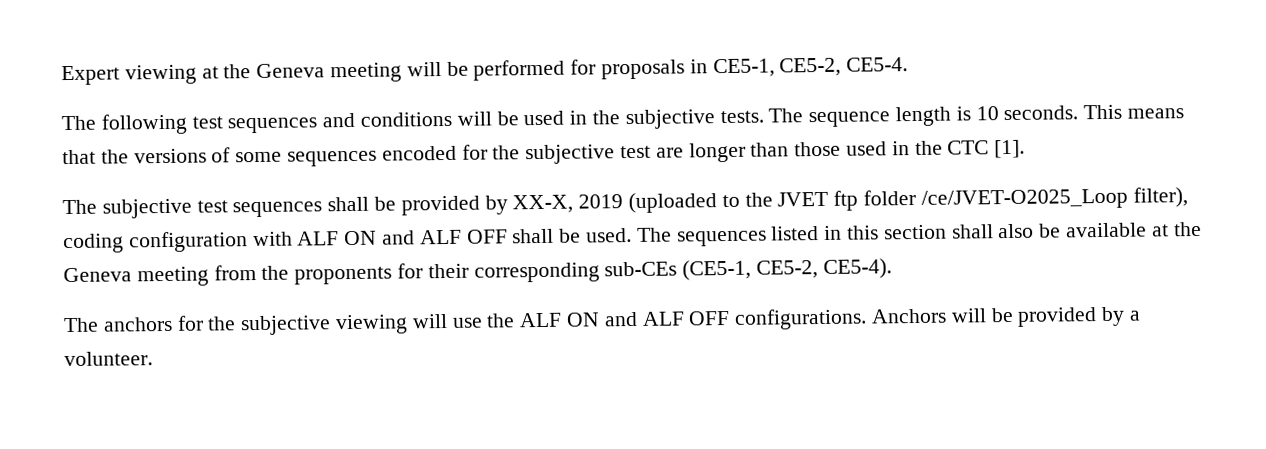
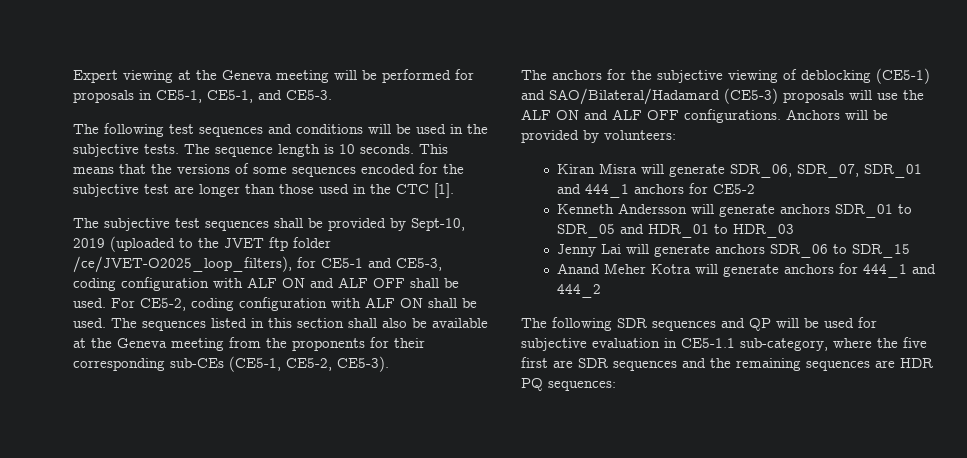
[779,57,909,77] CE5-2, CE5-4. -> [207,90,332,103] CE5-1, and CE5-3.
[512,194,574,214] XX-X, -> [411,218,465,231] Sept-10,
[920,187,1188,210] /ce/JVET-O2025_Loop filter), -> [73,256,442,273] /ce/JVET-O2025_loop_filters), for CE5-1 and CE5-3,
(633, 235) none -> [111,297,477,311] [73,318,106,328] For CE5-2, coding configuration with ALF ON shall be used.
[822,258,892,279] CE5-4). -> [337,356,389,372] CE5-3).
(409, 324) none -> [783,68,930,84] [521,88,844,105] of deblocking (CE5-1) and SAO/Bilateral/Hadamard (CE5-3) proposals
[1129,310,1142,321] [64,351,153,367] a volunteer. -> [604,130,676,140] [557,163,923,178] [557,183,756,198] [557,203,913,218] [557,224,795,238] [557,244,911,258] [557,263,937,278] [557,284,602,298] [521,317,877,331] [521,337,927,351] [521,357,933,371] [521,378,616,391] volunteers: // Kiran Misra will generate SDR_06, SDR_07, SDR_01 and 444_1 anchors for CE5-2 // Kenneth Andersson will generate anchors SDR_01 to SDR_05 and HDR_01 to HDR_03 // Jenny Lai will generate anchors SDR_06 to SDR_15 // Anand Meher Kotra will generate anchors for 444_1 and 444_2 // The following SDR sequences and QP will be used for subjective evaluation in CE5-1.1 sub-category, where the five first are SDR sequences and the remaining sequences are HDR PQ sequences:

